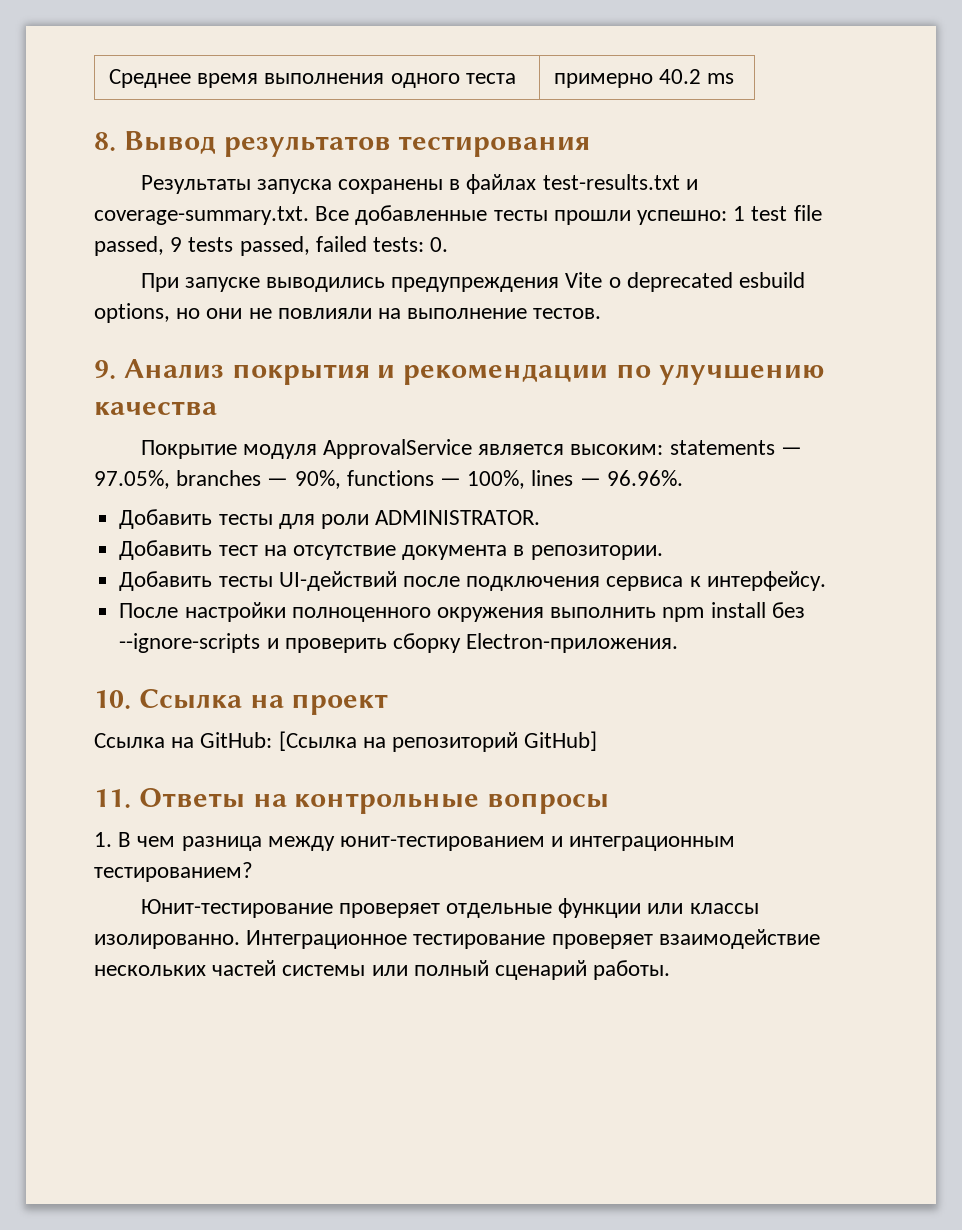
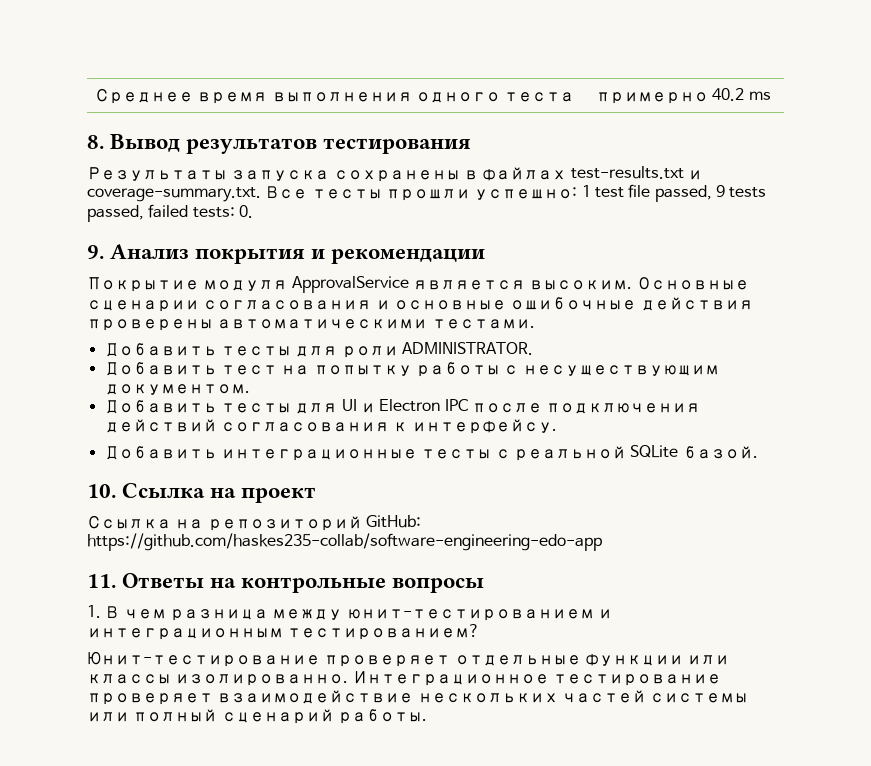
[355,205,488,225] добавленные -> (308, 192) none
[140,272,806,292] [94,303,602,323] // При запуске выводились предупреждения Vite о deprecated esbuild options, но они не повлияли на выполнение тестов. -> (253, 211) none
[616,364,824,385] [94,401,217,416] по улучшению качества -> (486, 256) none
[570,440,802,455] [94,470,683,489] высоким: statements — 97.05%, branches — 90%, functions — 100%, lines — 96.96%. -> [529,277,749,290] [87,297,753,312] [87,319,535,331] высоким. Основные сценарии согласования и основные ошибочные действия проверены автоматическими тестами.
[292,545,663,560] [119,571,826,591] [119,602,805,622] [119,633,679,653] отсутствие документа в репозитории. // Добавить тесты UI-действий после подключения сервиса к интерфейсу. // После настройки полноценного окружения выполнить npm install без --ignore-scripts и проверить сборку Electron-приложения. -> [313,362,719,377] [104,384,250,395] [104,399,701,414] [104,419,557,434] [104,445,758,461] попытку работы с несуществующим документом. // Добавить тесты для UI и Electron IPC после подключения действий согласования к интерфейсу. // Добавить интеграционные тесты с реальной SQLite базой.
[200,731,598,752] GitHub: [Ссылка на репозиторий GitHub] -> [207,515,421,531] [87,533,602,551] репозиторий GitHub: https://github.com/haskes235-collab/software-engineering-edo-app

